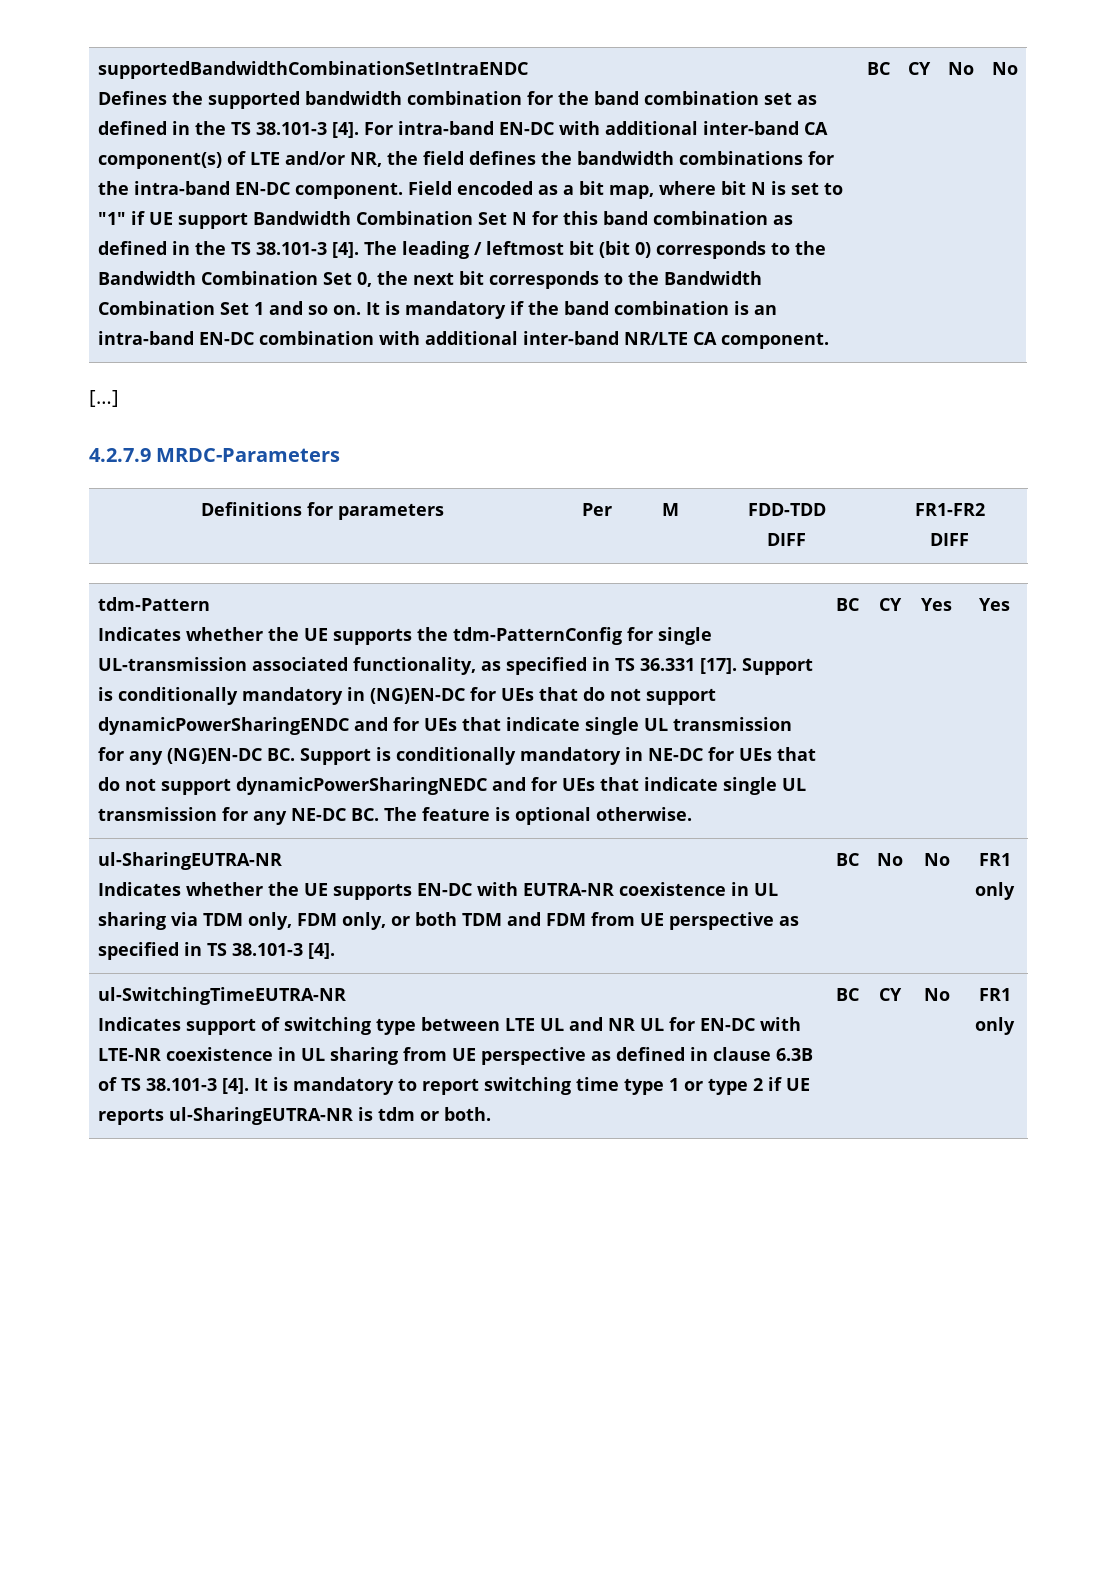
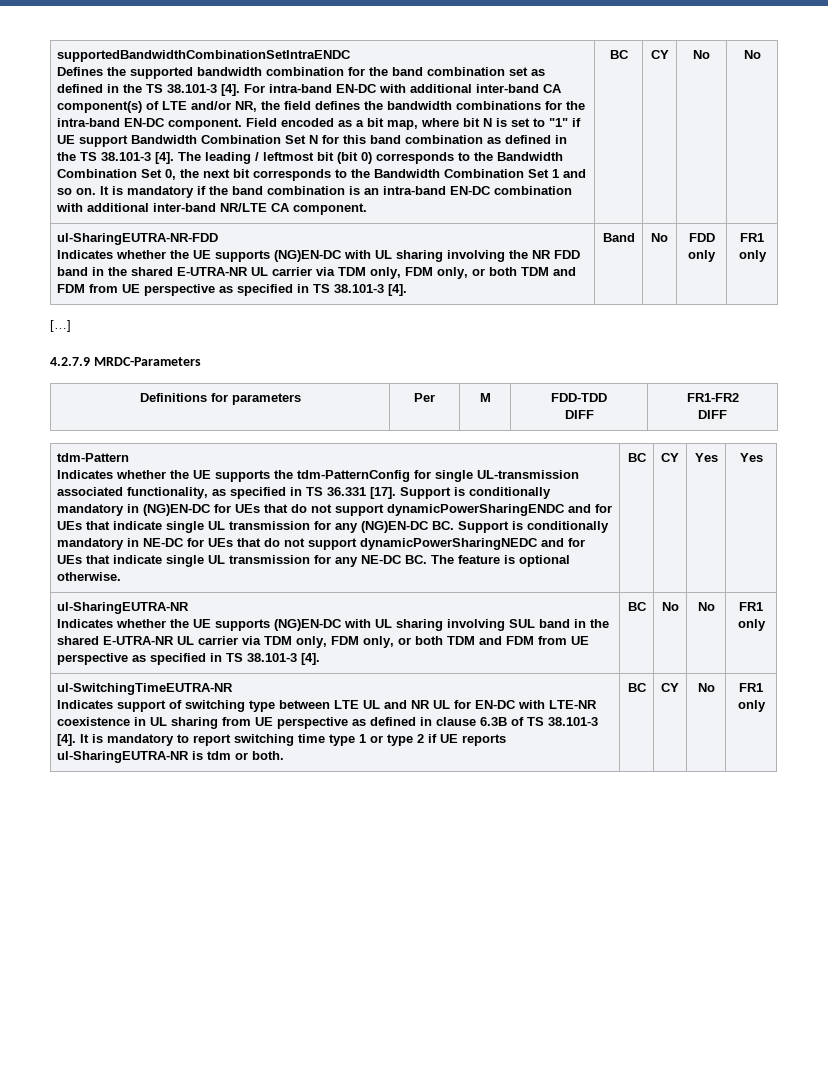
(1018, 68) none -> [57,233,219,245] [57,250,581,262] [57,267,577,279] [57,284,408,296] [602,233,635,242] [651,233,668,242] [688,233,715,242] [688,250,716,262] [740,233,764,242] [738,250,767,262] // ul-SharingEUTRA-NR-FDD // Indicates whether the UE supports (NG)EN-DC with UL sharing involving the NR FDD band in the shared E-UTRA-NR UL carrier via TDM only, FDM only, or both TDM and FDM from UE perspective as specified in TS 38.101-3 [4]. | Band | No | FDD only | FR1 only
[416,882,778,896] [97,912,166,930] EN-DC with EUTRA-NR coexistence in UL sharing -> [274,619,610,631] [57,636,239,645] (NG)EN-DC with UL sharing involving SUL band in the shared E-UTRA-NR UL carrier

